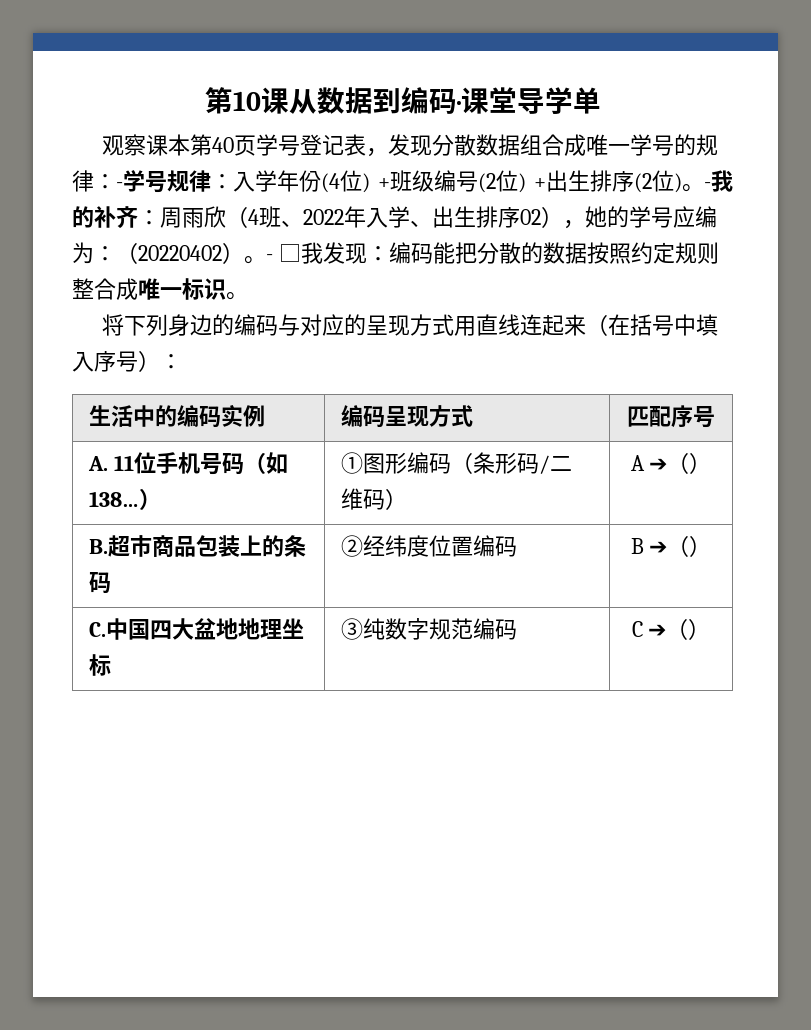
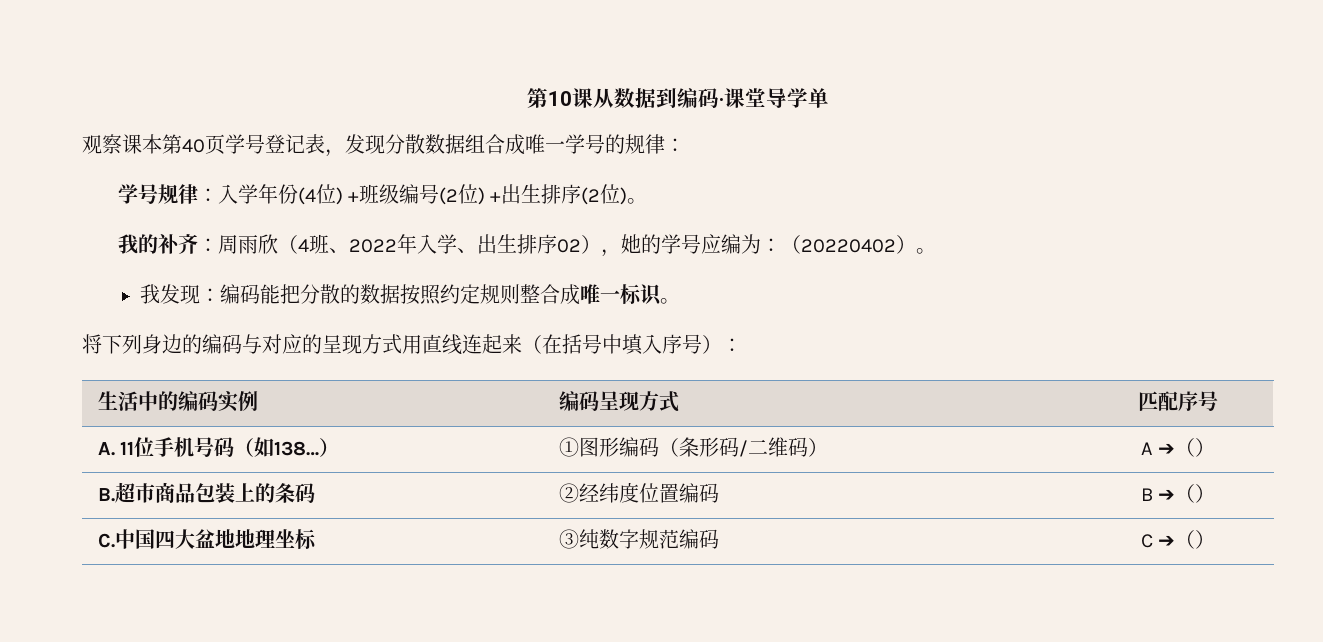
[116,182,123,189] - -> (685, 145) //
[704,182,711,189] - -> (648, 201) //
[266,244,301,262] - □ -> (936, 251) //

